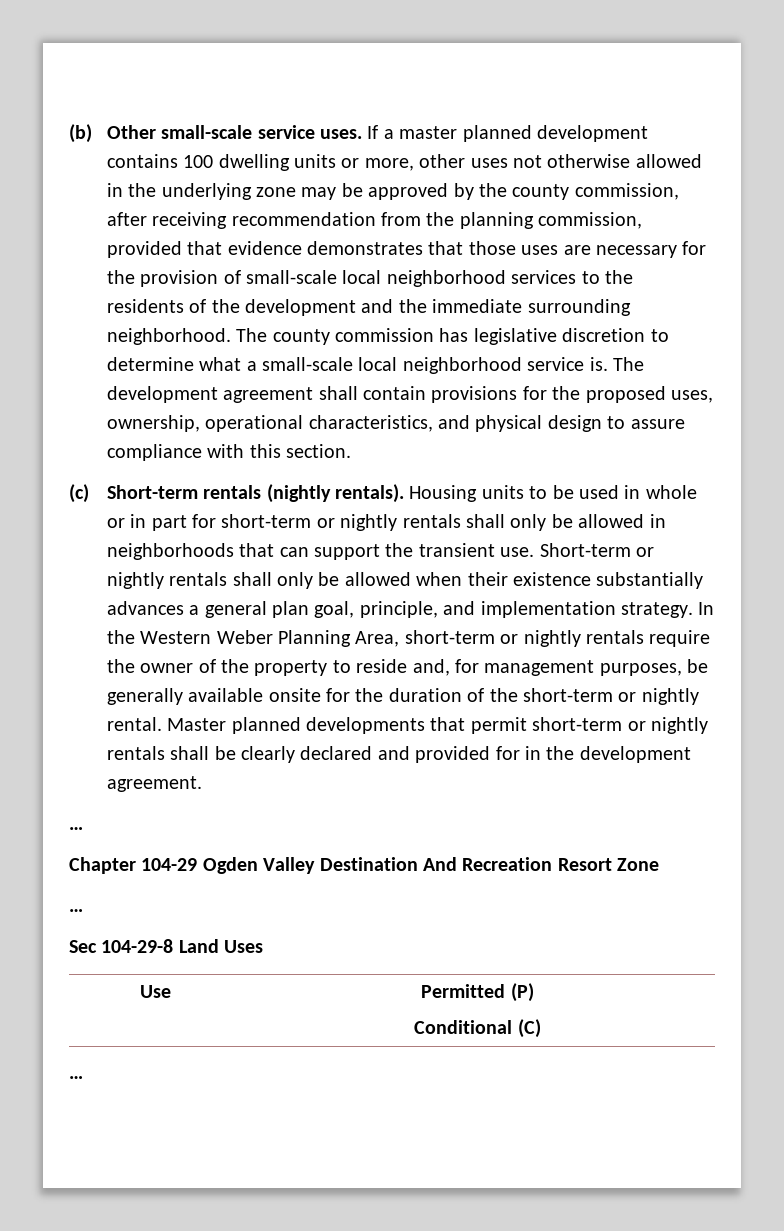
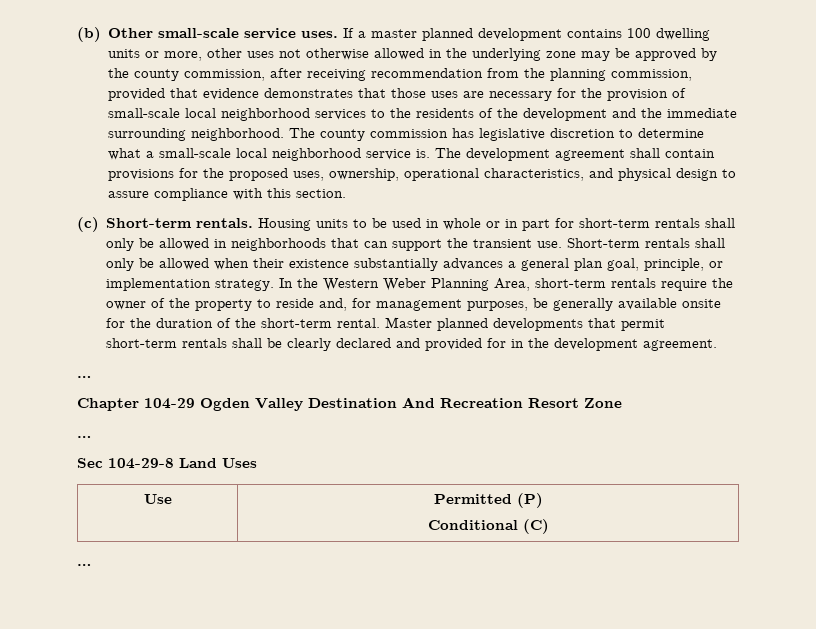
[203,484,405,503] rentals (nightly rentals). -> [196,218,254,228] rentals.
[316,514,398,531] or nightly -> (651, 223) none
[636,547,655,557] [106,572,164,589] or nightly -> (641, 243) none
[443,601,476,615] and -> [709,261,724,268] or
[500,630,581,647] or nightly -> (607, 283) none
[618,688,699,705] or nightly -> (333, 323) none
[627,717,709,734] or nightly -> (178, 343) none

